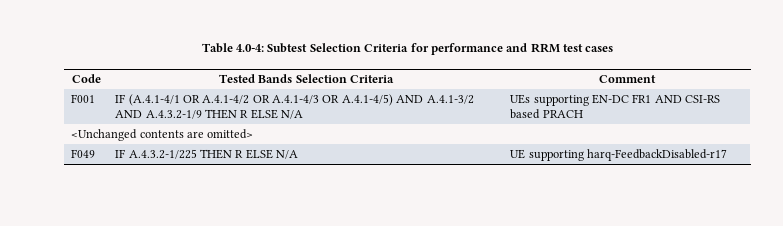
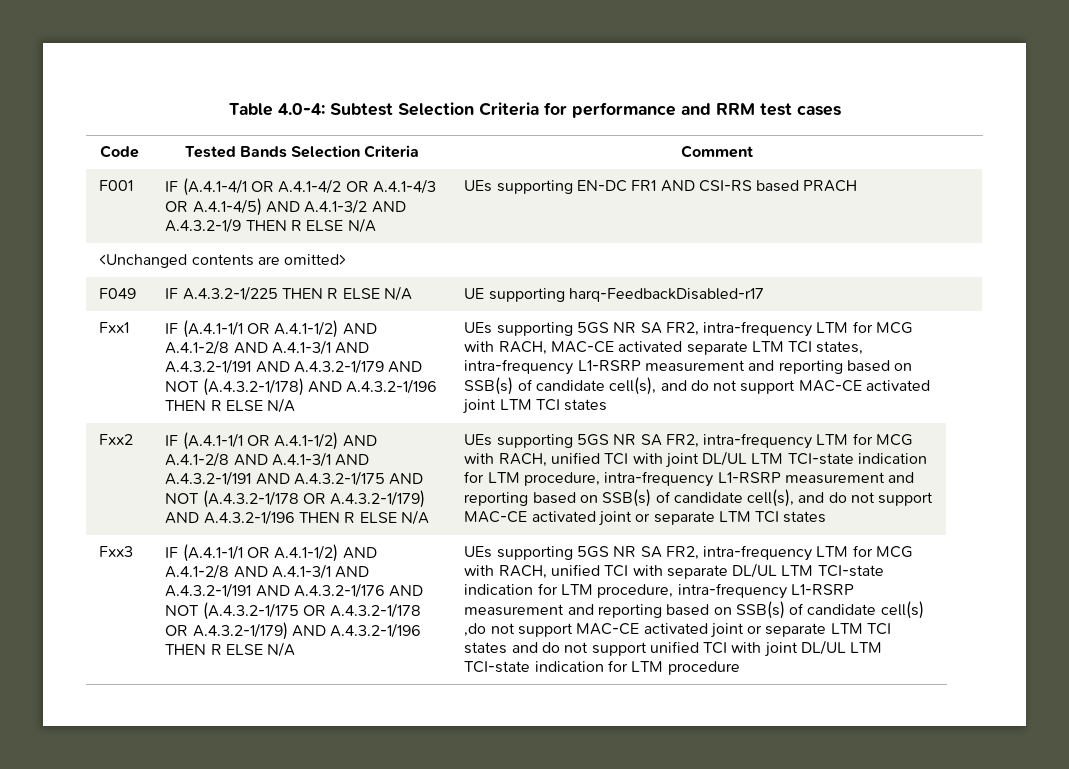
(727, 155) none -> [99,322,130,333] [165,320,377,338] [165,340,370,355] [165,359,423,374] [165,378,438,396] [165,398,296,413] [464,321,914,337] [464,341,864,355] [464,359,913,375] [464,377,931,395] [462,399,608,414] [99,434,134,445] [165,432,377,450] [165,452,370,467] [165,471,424,486] [165,490,426,508] [165,510,429,525] [464,433,914,449] [464,451,928,468] [464,471,915,487] [464,489,934,507] [464,511,827,526] [99,546,134,557] [165,544,377,562] [165,564,370,579] [165,583,424,598] [165,602,422,620] [165,622,422,640] [165,642,296,657] [464,545,914,561] [464,563,884,579] [464,583,854,599] [464,601,924,619] [464,623,892,638] [464,640,883,657] [464,660,740,675] // Fxx1 | IF (A.4.1-1/1 OR A.4.1-1/2) AND A.4.1-2/8 AND A.4.1-3/1 AND A.4.3.2-1/191 AND A.4.3.2-1/179 AND NOT (A.4.3.2-1/178) AND A.4.3.2-1/196 THEN R ELSE N/A | UEs supporting 5GS NR SA FR2, intra-frequency LTM for MCG with RACH, MAC-CE activated separate LTM TCI states, intra-frequency L1-RSRP measurement and reporting based on SSB(s) of candidate cell(s), and do not support MAC-CE activated joint LTM TCI states // Fxx2 | IF (A.4.1-1/1 OR A.4.1-1/2) AND A.4.1-2/8 AND A.4.1-3/1 AND A.4.3.2-1/191 AND A.4.3.2-1/175 AND NOT (A.4.3.2-1/178 OR A.4.3.2-1/179) AND A.4.3.2-1/196 THEN R ELSE N/A | UEs supporting 5GS NR SA FR2, intra-frequency LTM for MCG with RACH, unified TCI with joint DL/UL LTM TCI-state indication for LTM procedure, intra-frequency L1-RSRP measurement and reporting based on SSB(s) of candidate cell(s), and do not support MAC-CE activated joint or separate LTM TCI states // Fxx3 | IF (A.4.1-1/1 OR A.4.1-1/2) AND A.4.1-2/8 AND A.4.1-3/1 AND A.4.3.2-1/191 AND A.4.3.2-1/176 AND NOT (A.4.3.2-1/175 OR A.4.3.2-1/178 OR A.4.3.2-1/179) AND A.4.3.2-1/196 THEN R ELSE N/A | UEs supporting 5GS NR SA FR2, intra-frequency LTM for MCG with RACH, unified TCI with separate DL/UL LTM TCI-state indication for LTM procedure, intra-frequency L1-RSRP measurement and reporting based on SSB(s) of candidate cell(s) ,do not support MAC-CE activated joint or separate LTM TCI states and do not support unified TCI with joint DL/UL LTM TCI-state indication for LTM procedure

